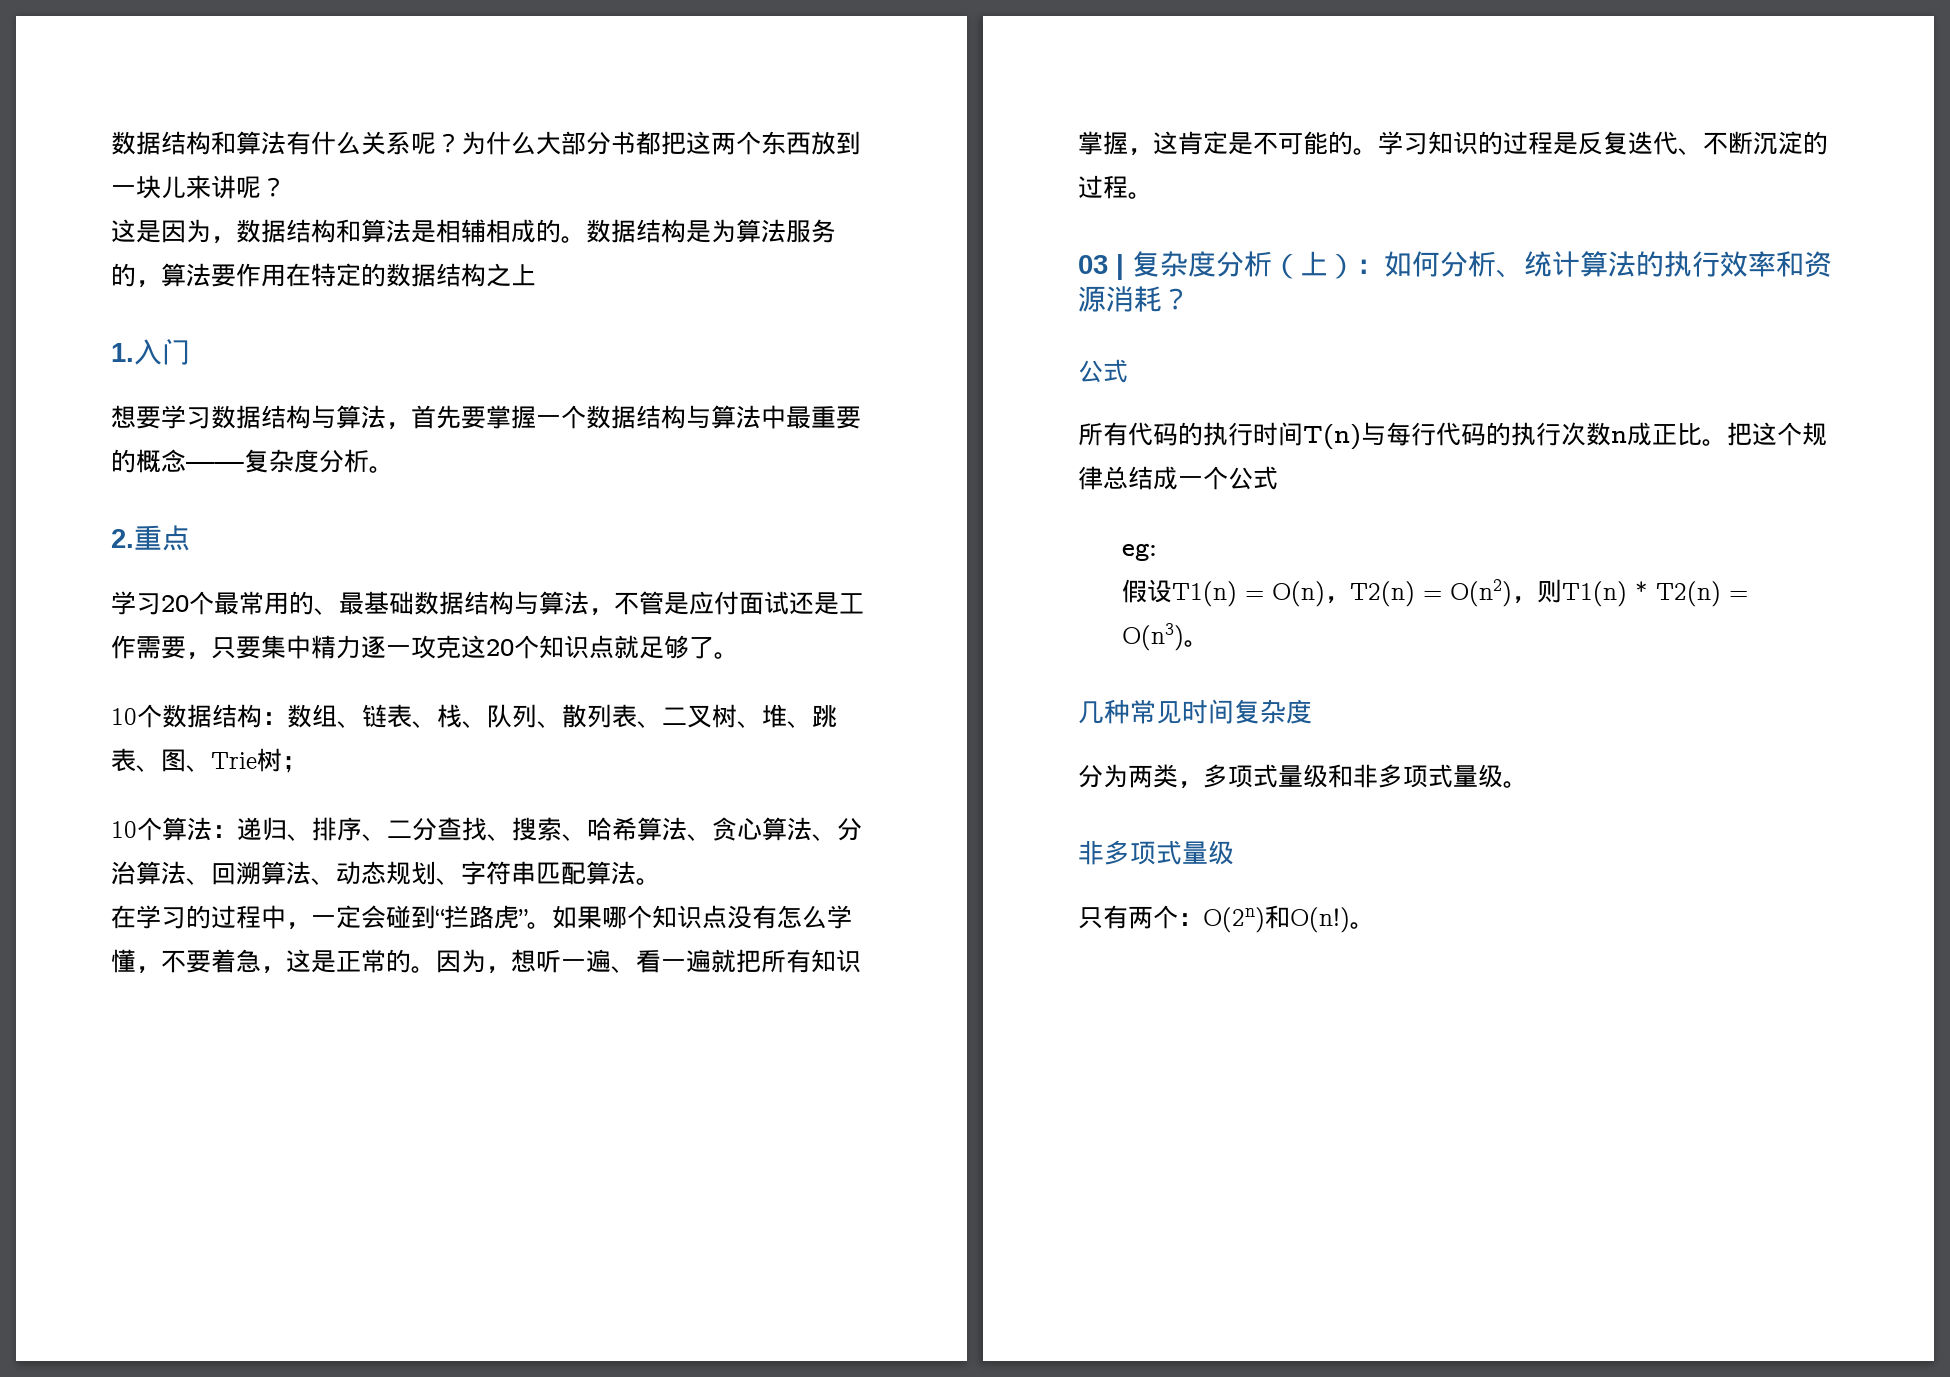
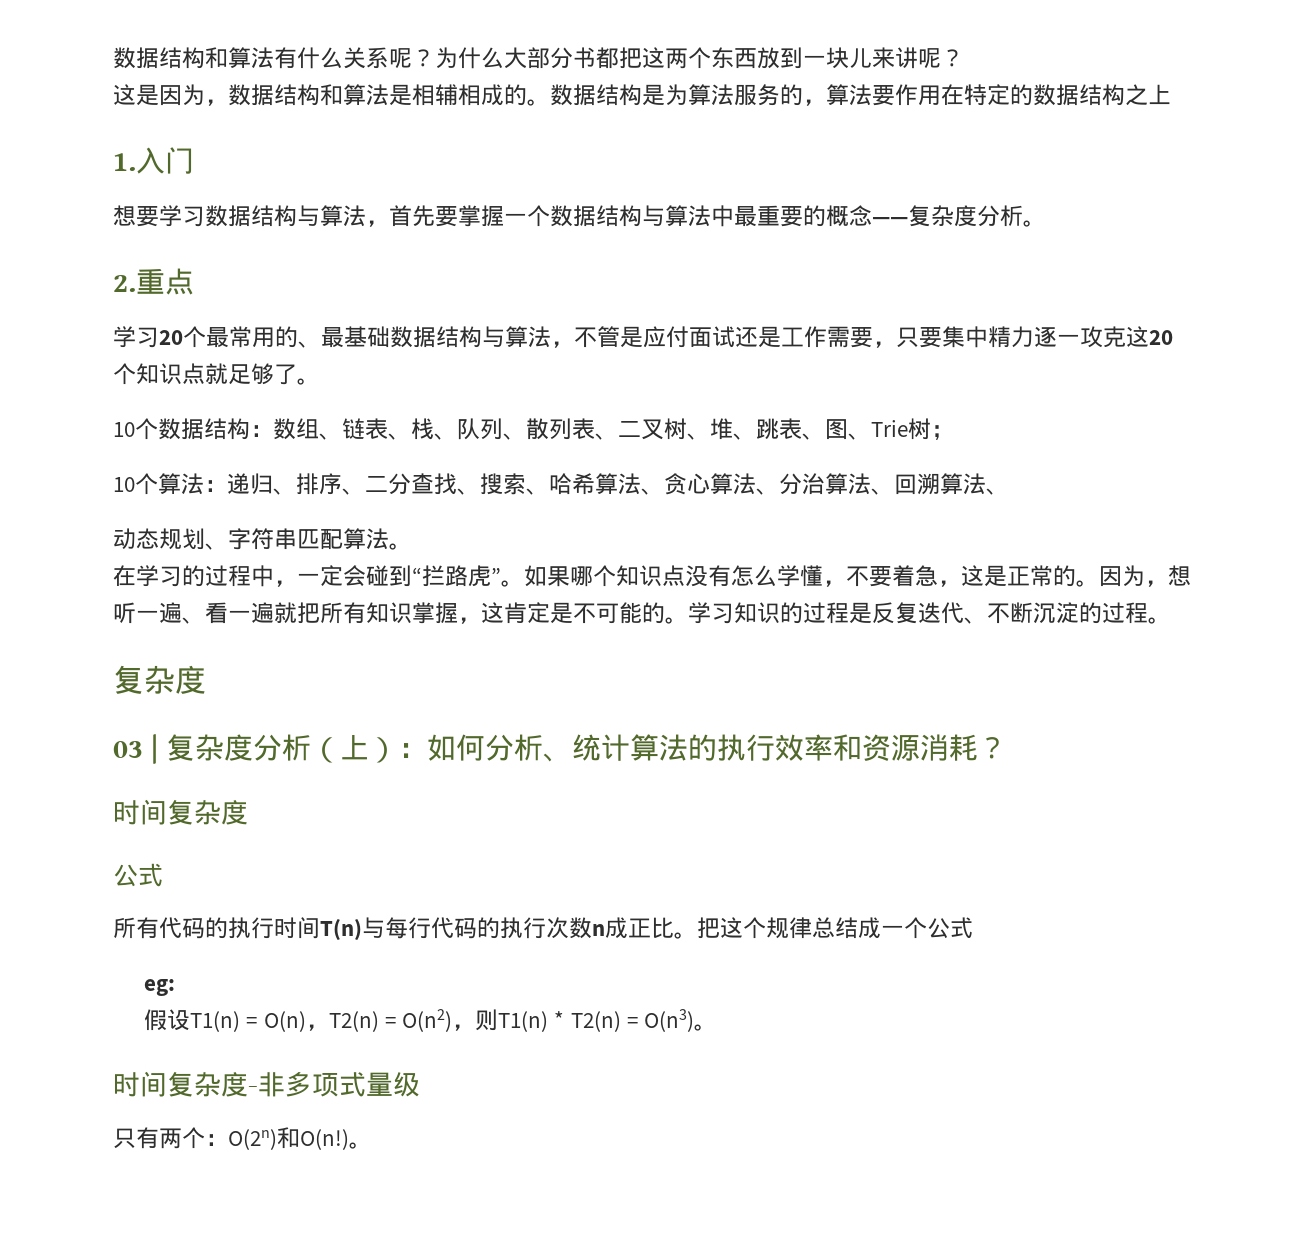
(336, 881) none -> (1009, 491) //
(1153, 195) none -> [113,665,206,694] // 复杂度
(1190, 299) none -> [113,799,248,825] // 时间复杂度
[1078,699,1312,724] [1078,764,1528,789] 几种常见时间复杂度 // 分为两类，多项式量级和非多项式量级。 // -> [113,1071,258,1097] 时间复杂度-

